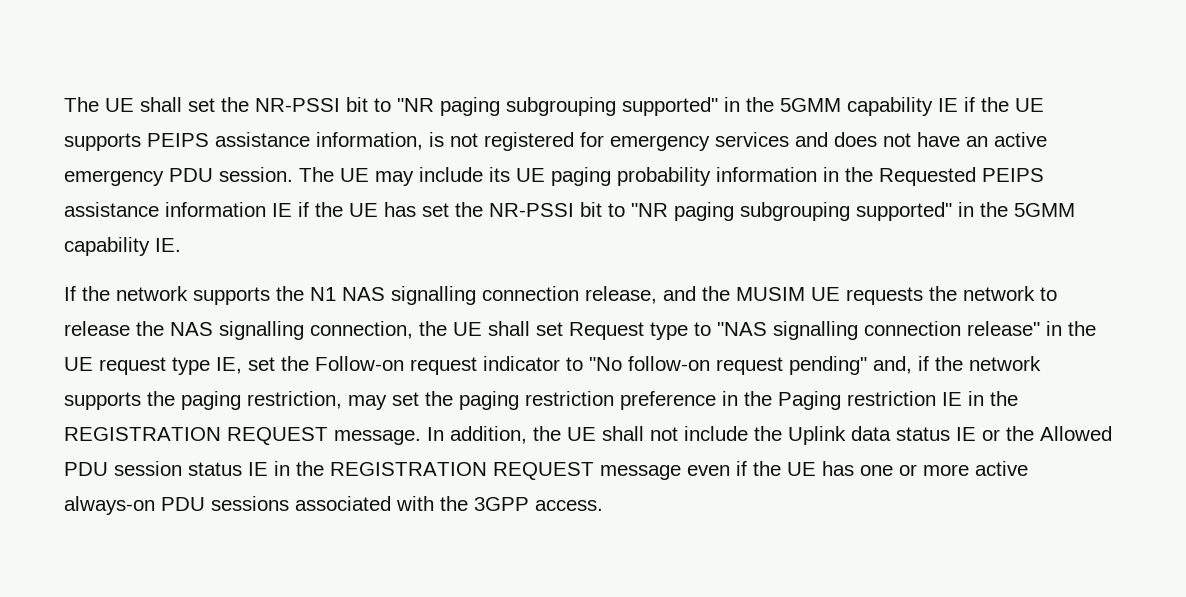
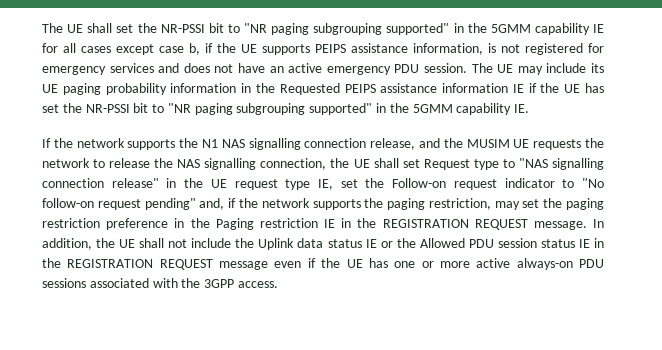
(958, 105) none -> [42,43,200,55] for all cases except case b,

